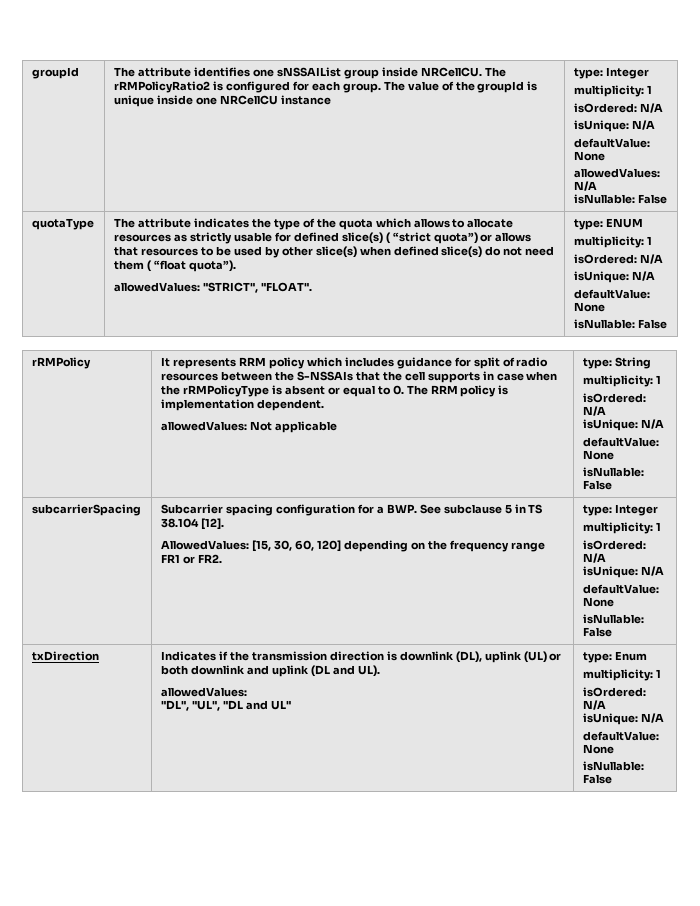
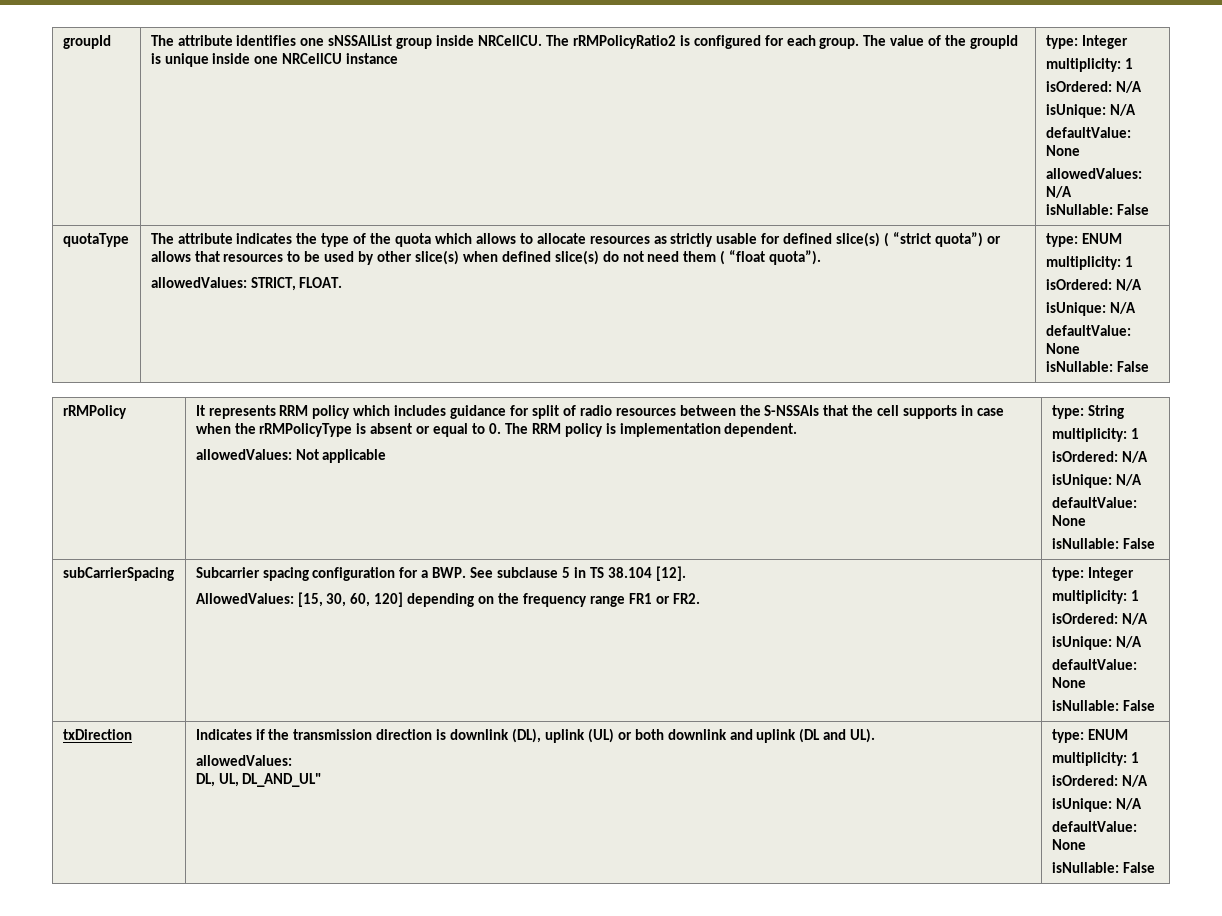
[202,282,312,293] "STRICT", "FLOAT". -> [250,277,343,291] STRICT, FLOAT.
[31,504,141,516] subcarrierSpacing -> [62,567,174,581] subCarrierSpacing
[160,700,291,711] [582,651,647,663] "DL", "UL", "DL and UL" | type: Enum -> [195,773,323,787] [1051,729,1128,743] DL, UL, DL_AND_UL" | type: ENUM

